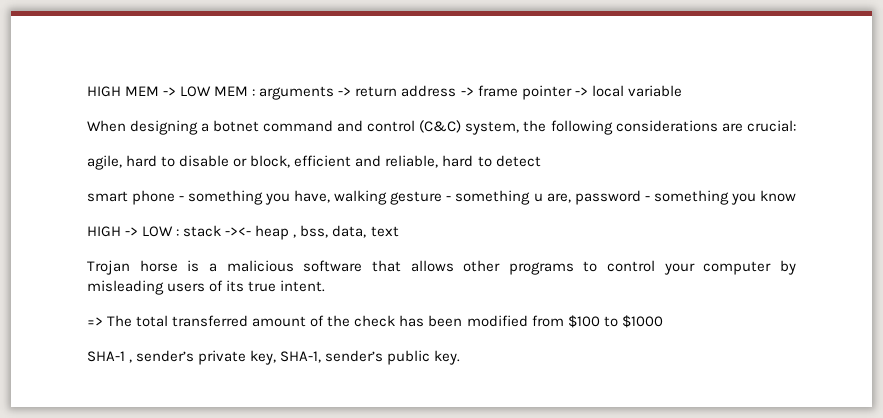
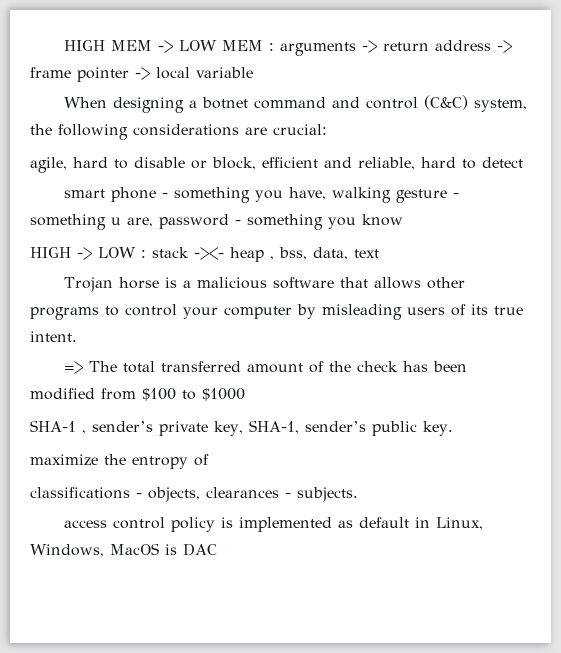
(461, 357) none -> [30,454,209,469] [30,487,358,502] [63,517,483,532] [30,543,217,557] // maximize the entropy of // classifications - objects, clearances - subjects. // access control policy is implemented as default in Linux, Windows, MacOS is DAC

